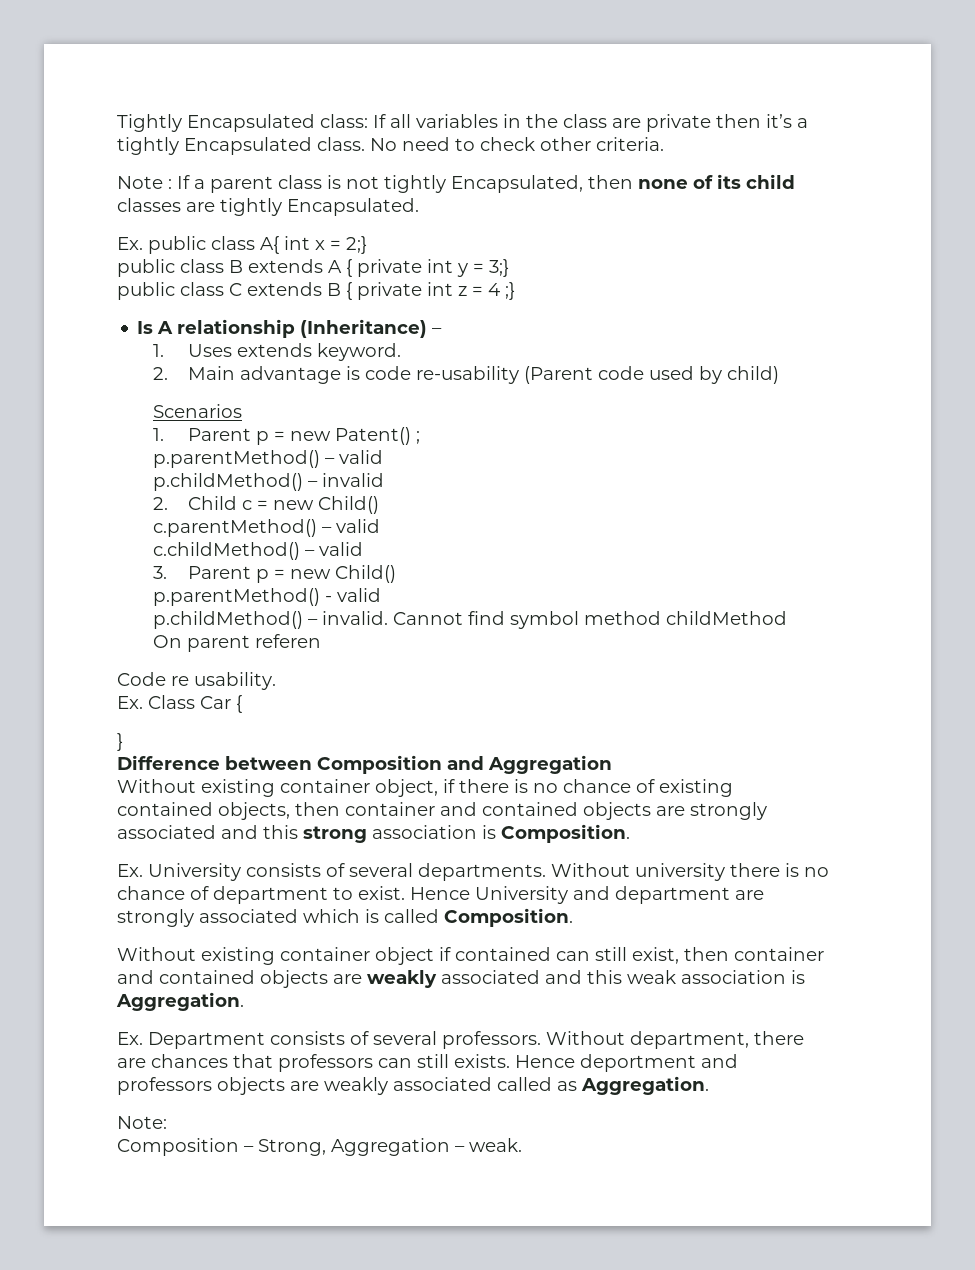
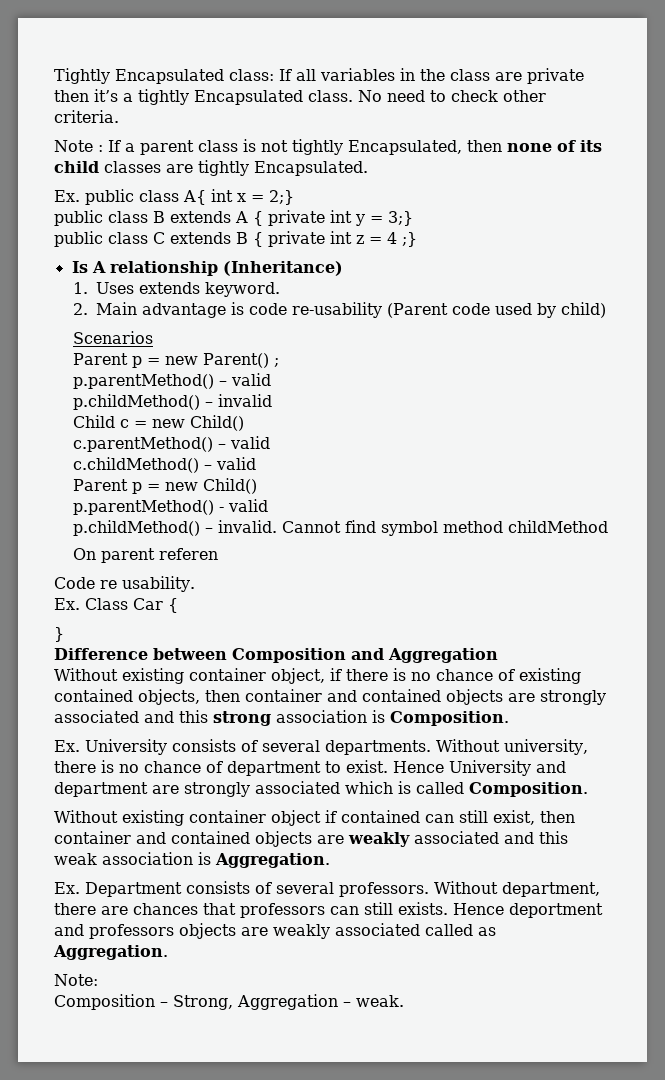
[432,328,443,334] – -> (343, 268) none
[152,427,412,445] 1. Parent p = new Patent() -> [73,353,270,368] Parent p = new Parent()
[152,497,168,510] 2. -> (273, 400) none
[152,566,167,579] 3. -> (257, 463) none
[635,863,725,881] university -> [504,739,588,755] university,

